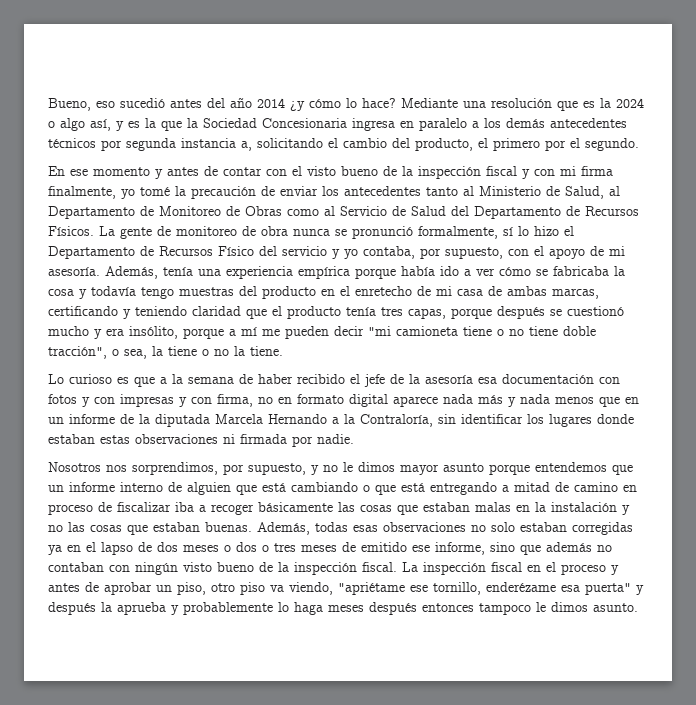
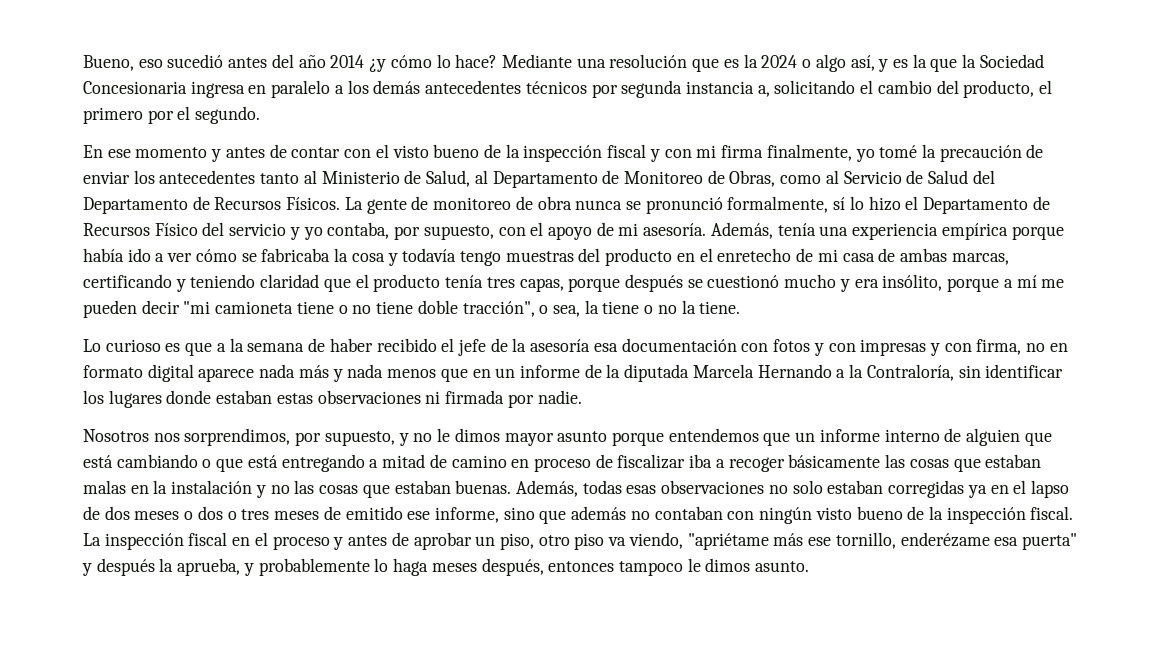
[245,206,282,216] Obras -> [729,170,776,187] Obras,
(405, 588) none -> [773,533,804,546] más
[117,602,166,615] aprueba -> [177,558,241,576] aprueba,
[369,602,417,615] después -> [481,558,544,576] después,

